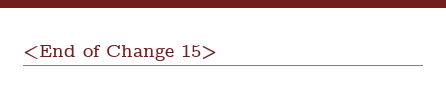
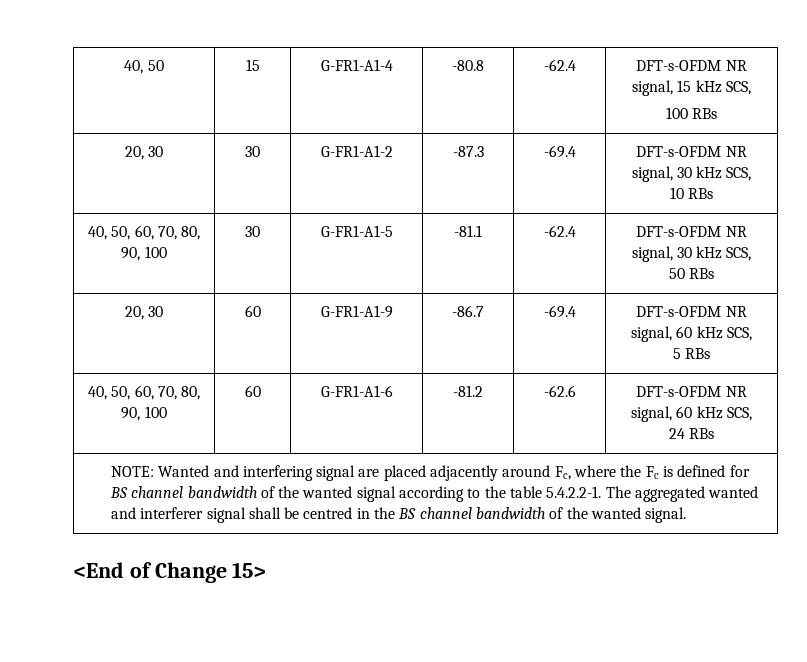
(23, 52) none -> [124,60,164,74] [245,59,260,71] [320,59,393,71] [452,60,484,71] [543,59,576,71] [636,60,747,71] [632,80,751,96] [665,107,718,119] [124,146,164,160] [245,146,260,157] [320,145,393,157] [452,146,484,157] [543,145,576,158] [636,146,747,157] [631,166,752,182] [669,187,714,199] [87,225,201,240] [121,246,167,261] [245,226,260,237] [320,225,393,237] [454,225,482,237] [543,225,576,237] [636,226,747,237] [631,246,752,262] [668,268,715,279] [124,306,164,320] [244,305,261,317] [320,305,393,318] [452,305,484,317] [543,305,576,318] [636,306,747,317] [631,326,752,342] [672,348,711,359] [87,385,201,400] [121,406,167,421] [244,385,261,397] [320,385,393,397] [453,385,483,397] [543,385,576,397] [636,386,747,397] [631,406,752,422] [668,428,715,439] [110,465,750,481] [109,486,759,502] [110,507,687,523] 40, 50 | 15 | G-FR1-A1-4 | -80.8 | -62.4 | DFT-s-OFDM NR signal, 15 kHz SCS, // 100 RBs // 20, 30 | 30 | G-FR1-A1-2 | -87.3 | -69.4 | DFT-s-OFDM NR signal, 30 kHz SCS, // 10 RBs // 40, 50, 60, 70, 80, 90, 100 | 30 | G-FR1-A1-5 | -81.1 | -62.4 | DFT-s-OFDM NR signal, 30 kHz SCS, // 50 RBs // 20, 30 | 60 | G-FR1-A1-9 | -86.7 | -69.4 | DFT-s-OFDM NR signal, 60 kHz SCS, // 5 RBs // 40, 50, 60, 70, 80, 90, 100 | 60 | G-FR1-A1-6 | -81.2 | -62.6 | DFT-s-OFDM NR signal, 60 kHz SCS, // 24 RBs // NOTE: Wanted and interfering signal are placed adjacently around Fc, where the Fc is defined for BS channel bandwidth of the wanted signal according to the table 5.4.2.2-1. The aggregated wanted and interferer signal shall be centred in the BS channel bandwidth of the wanted signal. //

